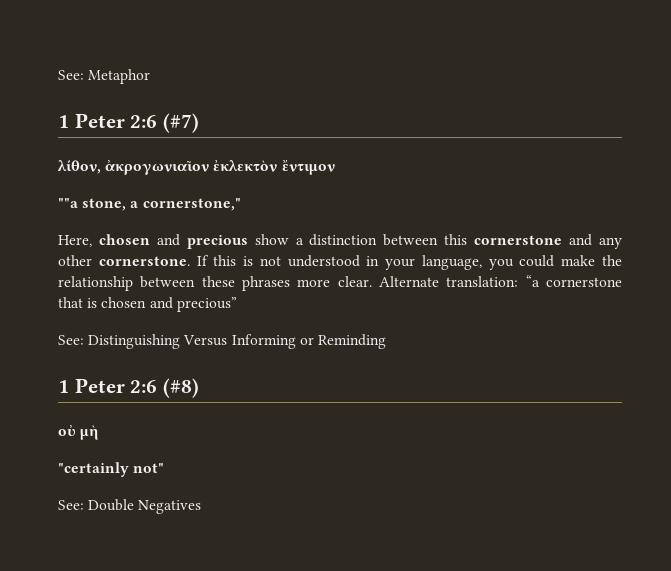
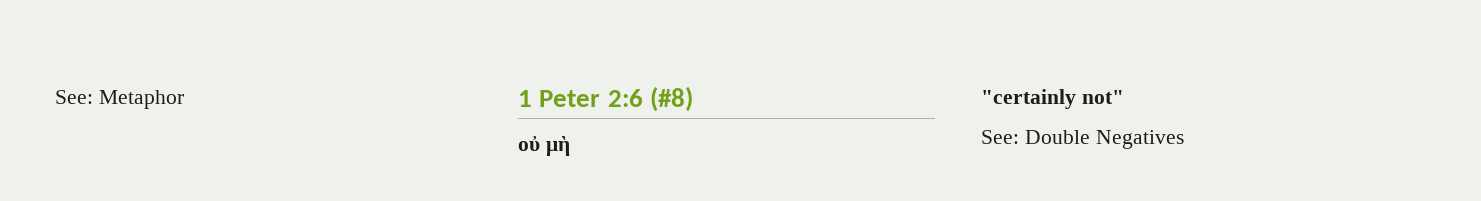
[58,113,200,133] [57,159,335,175] [58,198,241,211] [58,234,623,249] [58,255,622,270] [58,275,622,291] [58,297,237,312] [58,334,386,349] // 1 Peter 2:6 (#7) // λίθον, ἀκρογωνιαῖον ἐκλεκτὸν ἔντιμον // ""a stone, a cornerstone," // Here, chosen and precious show a distinction between this cornerstone and any other cornerstone. If this is not understood in your language, you could make the relationship between these phrases more clear. Alternate translation: “a cornerstone that is chosen and precious” // See: Distinguishing Versus Informing or Reminding -> (184, 99) none

